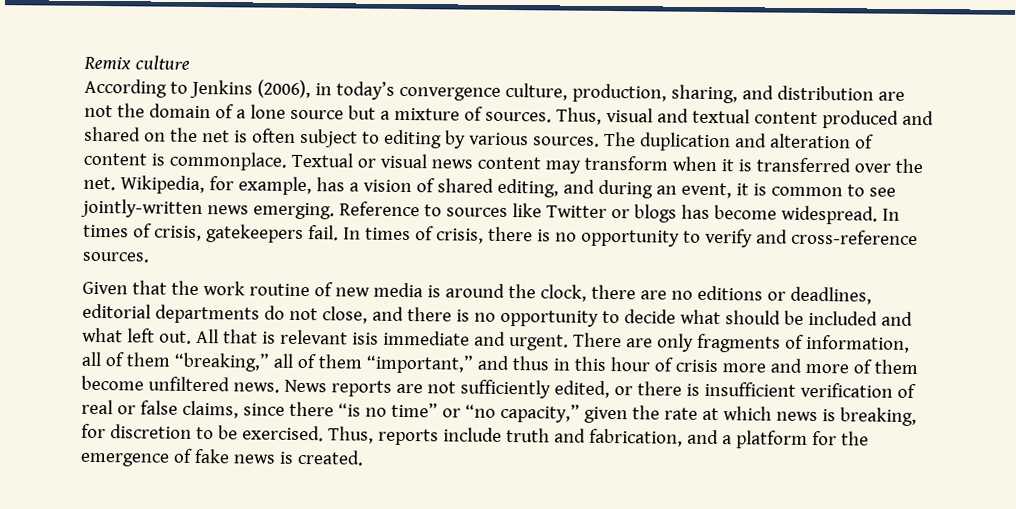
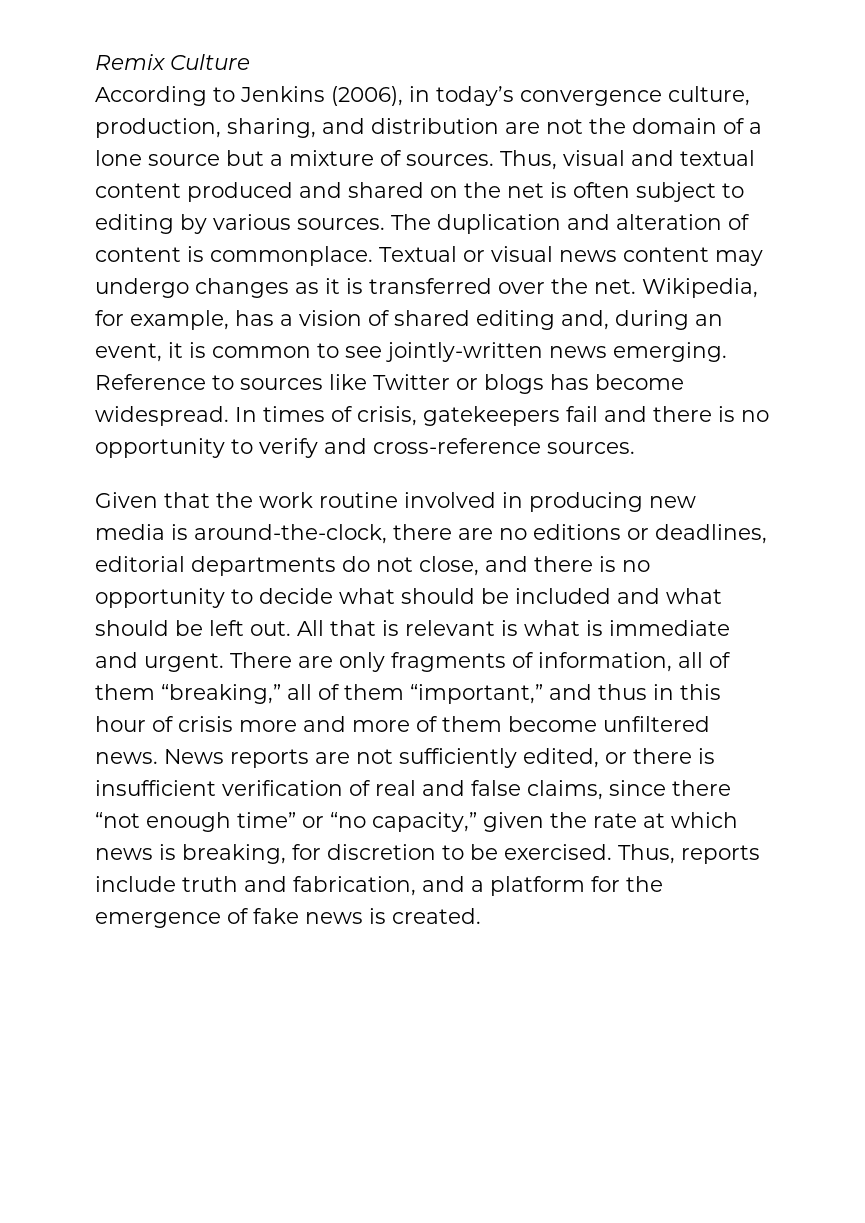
[134,55,190,70] culture -> [170,54,250,70] Culture
[583,155,717,172] transform when -> [95,278,319,298] undergo changes as
[496,178,595,198] editing, and -> [476,310,609,330] editing and,
[307,225,484,244] fail. In times of crisis, -> [566,406,647,422] fail and
[313,282,587,302] of new media is around the clock, -> [404,492,696,512] [95,524,387,544] involved in producing new media is around-the-clock,
(123, 335) none -> [95,620,203,636] should be
[351,332,379,345] isis -> [501,620,603,636] is what is
[116,405,136,415] or -> [422,780,465,796] and
[337,403,387,417] “is no -> [95,812,231,832] “not enough

